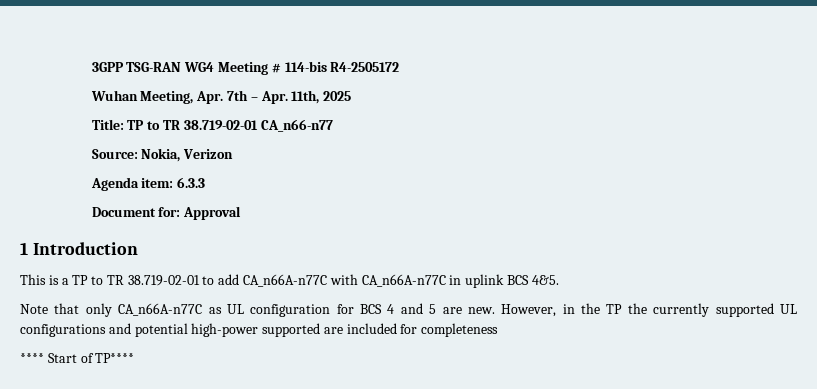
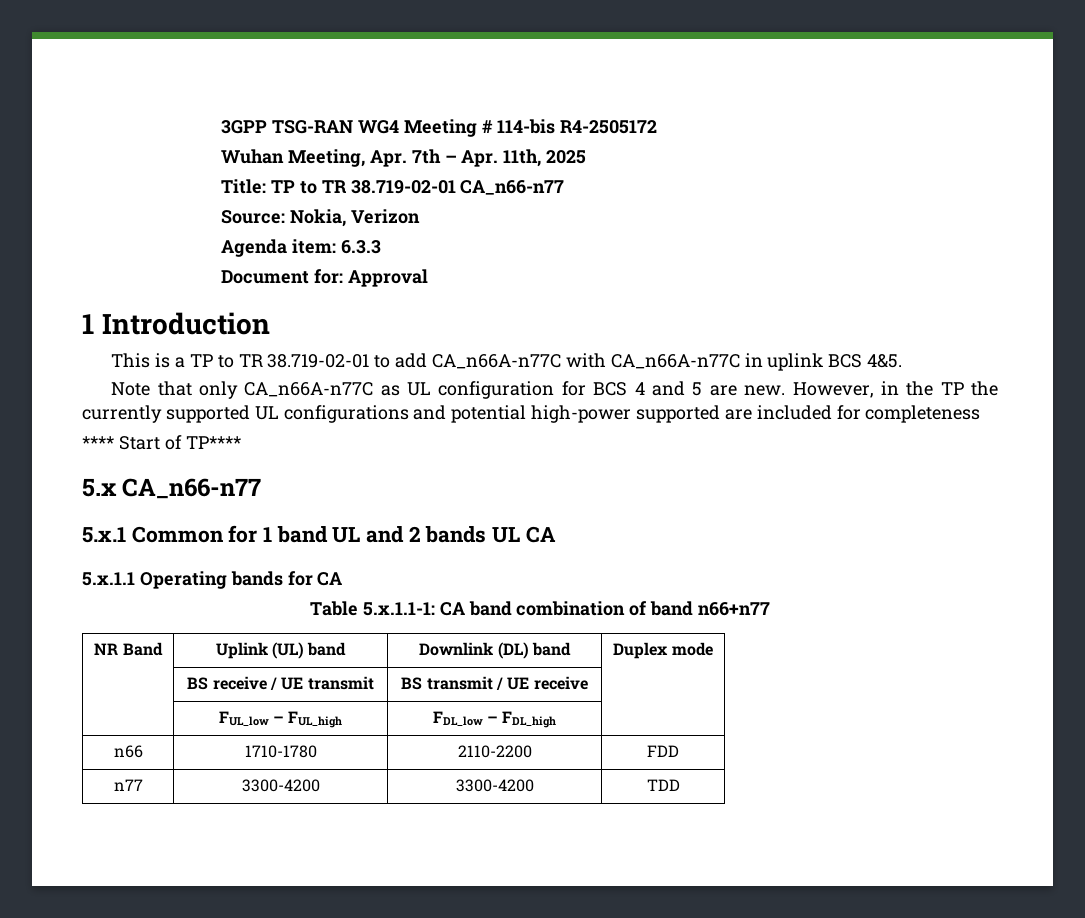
(135, 358) none -> [82,478,262,499] [82,525,556,543] [82,571,343,589] [309,601,771,616] [94,642,163,656] [215,642,347,659] [419,642,571,659] [613,642,713,659] [187,676,374,690] [401,676,588,690] [218,711,343,728] [432,711,557,728] [113,745,143,758] [244,745,317,758] [457,745,532,758] [647,745,679,757] [113,779,143,791] [241,779,320,792] [455,779,534,792] [646,779,680,791] // 5.x CA_n66-n77 // 5.x.1 Common for 1 band UL and 2 bands UL CA // 5.x.1.1 Operating bands for CA // Table 5.x.1.1-1: CA band combination of band n66+n77 // NR Band | Uplink (UL) band | Downlink (DL) band | Duplex mode // | BS receive / UE transmit | BS transmit / UE receive | // | FUL_low – FUL_high | FDL_low – FDL_high | // n66 | 1710-1780 | 2110-2200 | FDD // n77 | 3300-4200 | 3300-4200 | TDD

